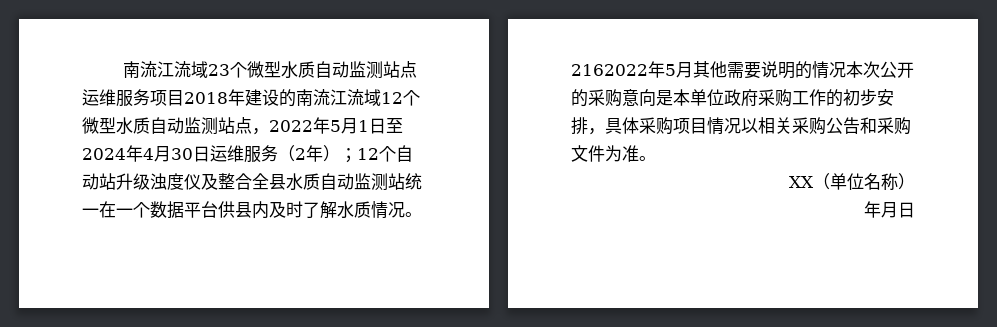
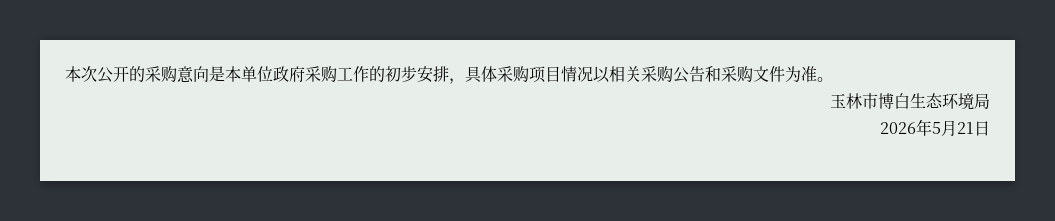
[122,61,417,79] [82,89,420,107] [82,117,403,135] [82,145,413,163] [82,173,422,191] [82,201,422,219] [571,61,846,79] 南流江流域23个微型水质自动监测站点运维服务项目2018年建设的南流江流域12个微型水质自动监测站点，2022年5月1日至2024年4月30日运维服务（2年）；12个自动站升级浊度仪及整合全县水质自动监测站统一在一个数据平台供县内及时了解水质情况。2162022年5月其他需要说明的情况 -> (65, 74) none
[789,173,915,190] [864,201,898,218] XX（单位名称） // 年月 -> [830,93,990,110] [880,119,974,136] 玉林市博白生态环境局 // 2026年5月21

